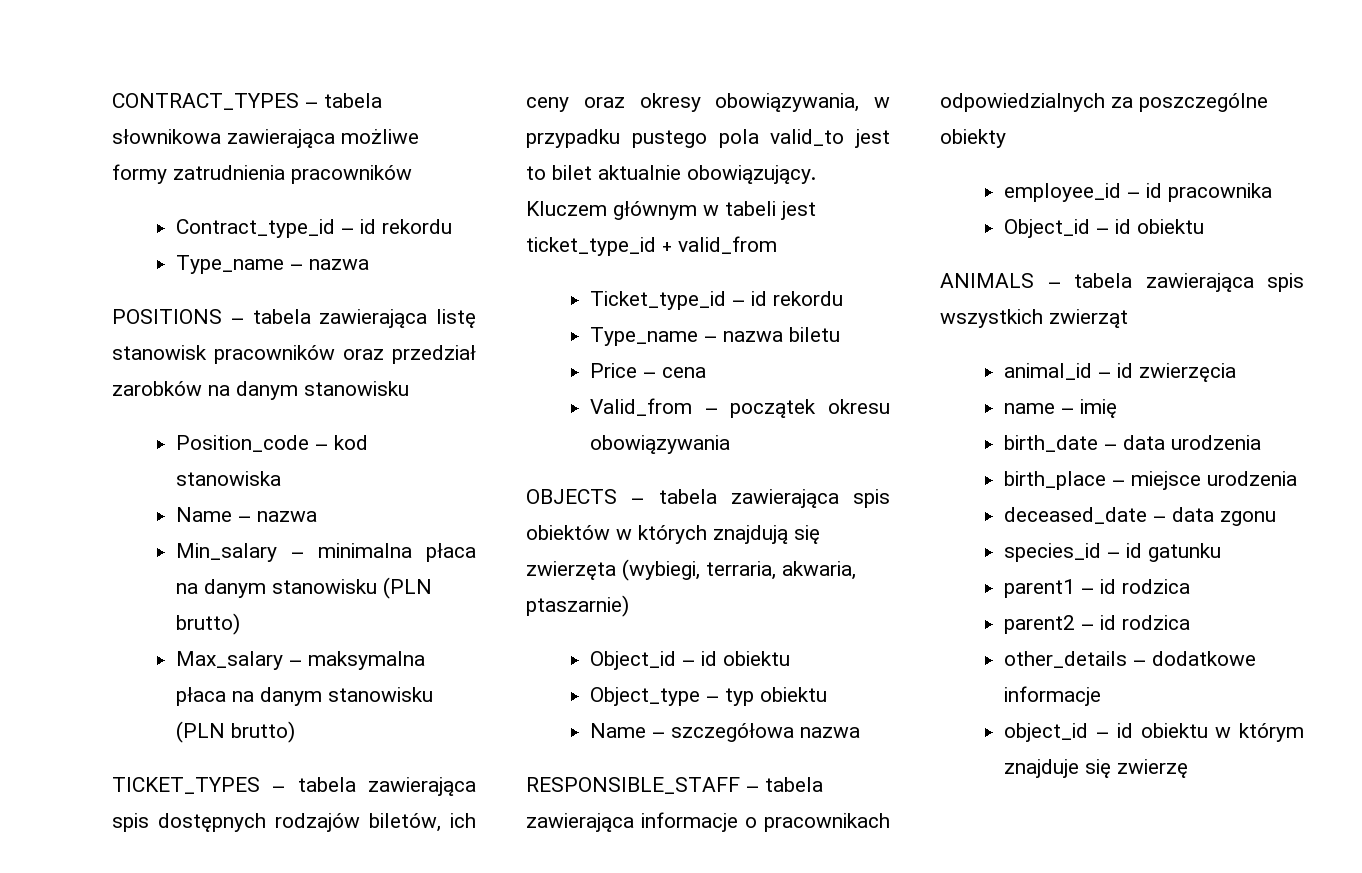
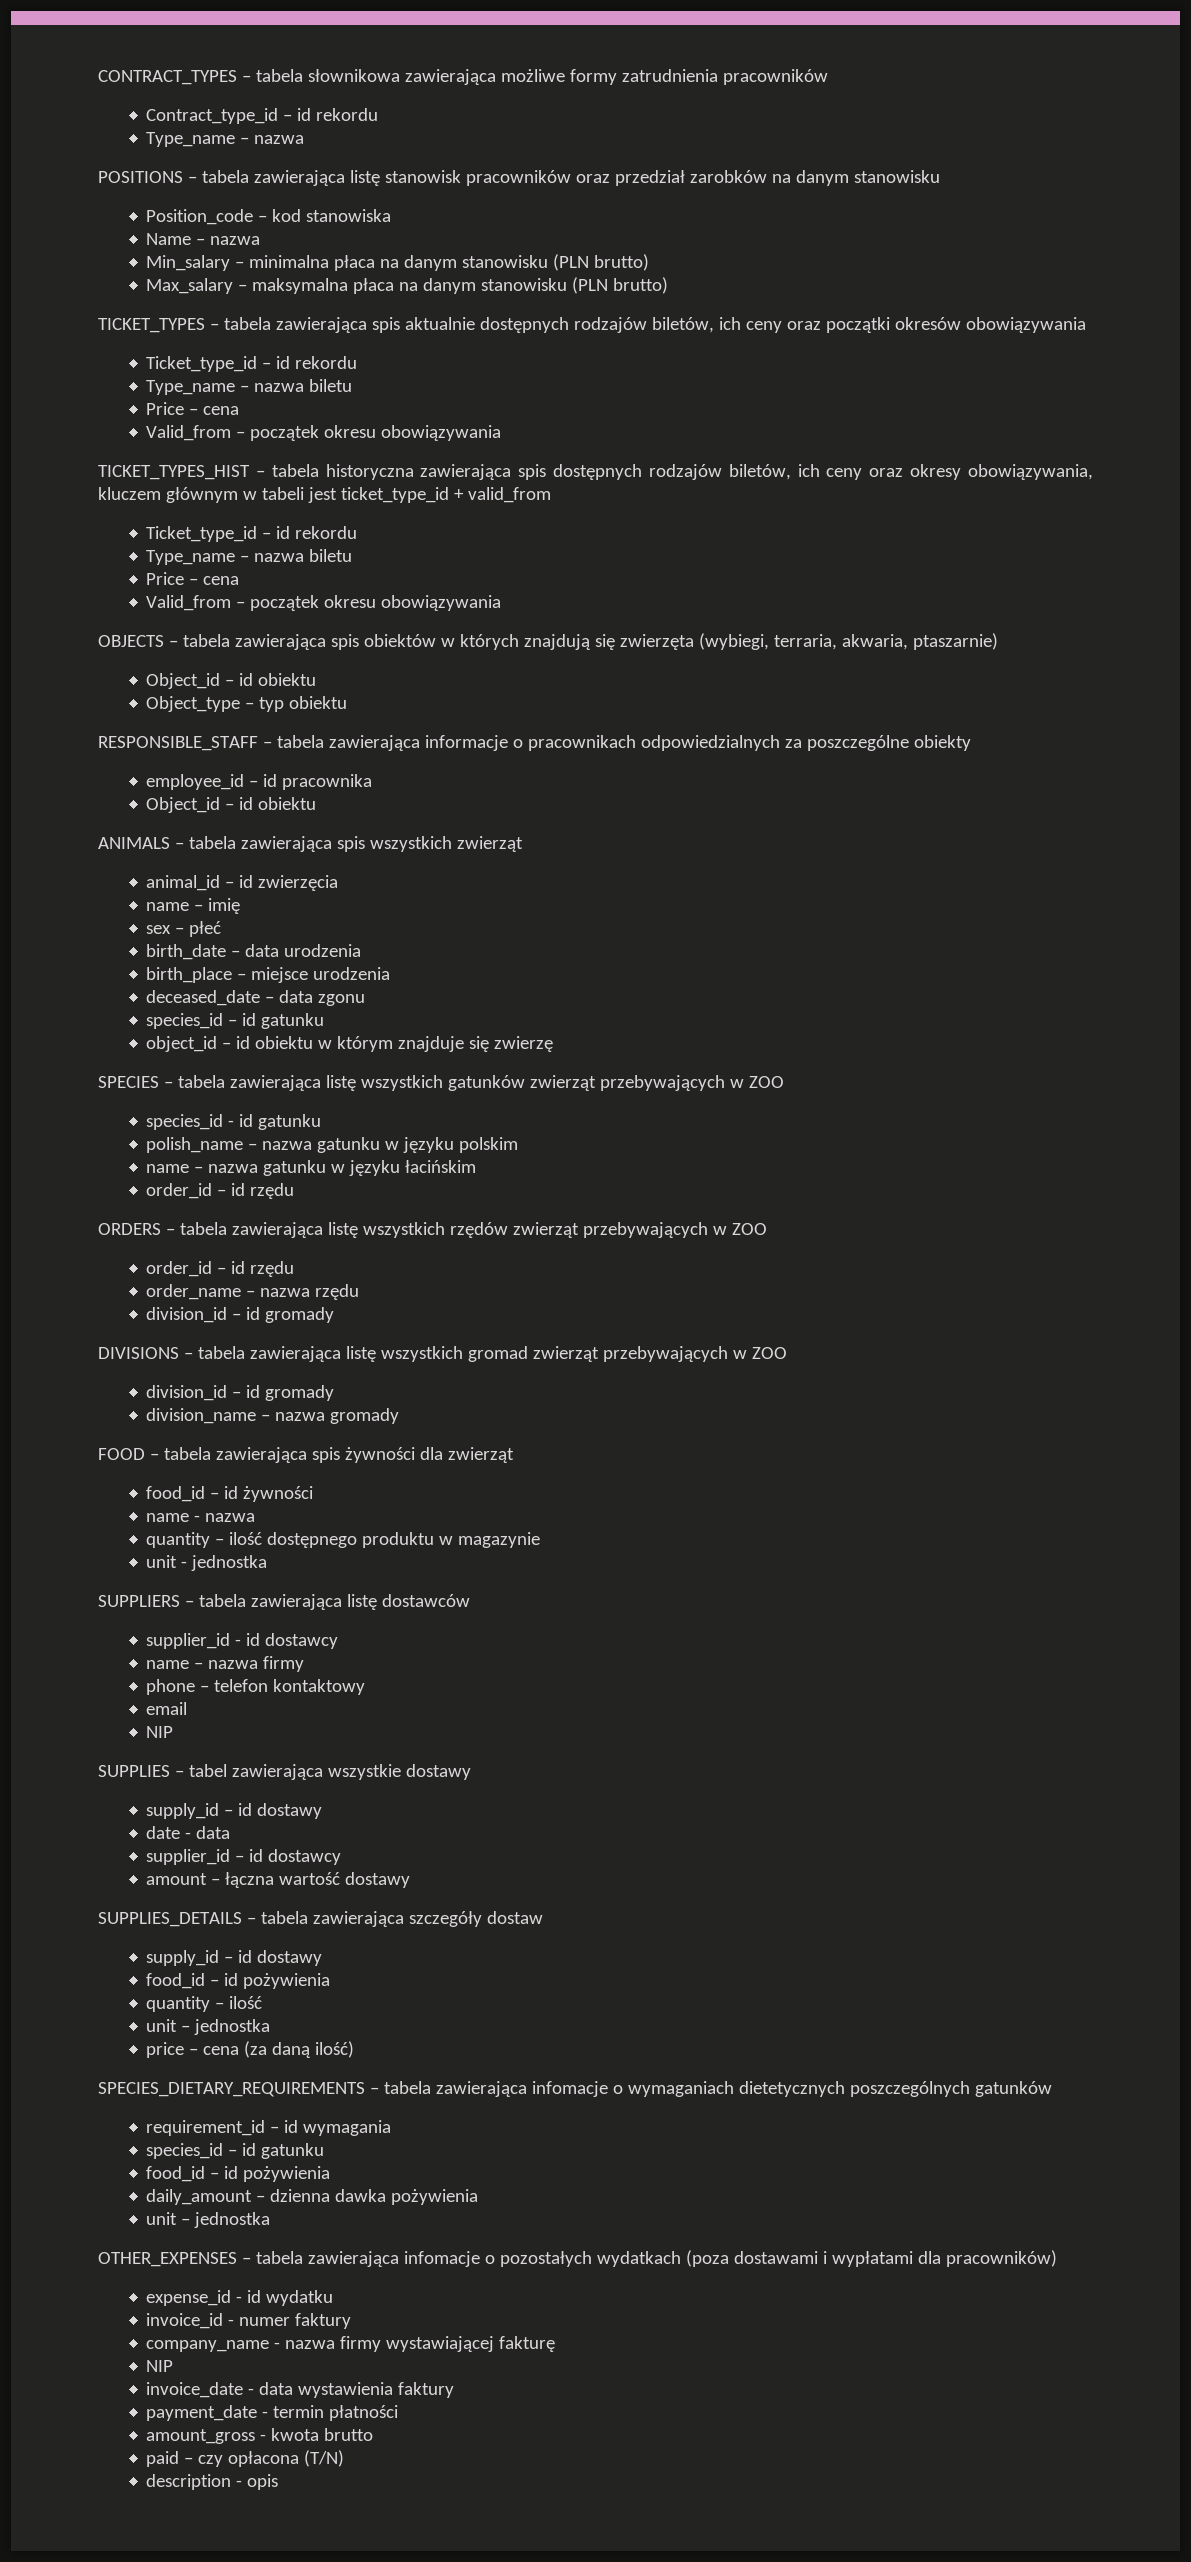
(149, 822) none -> [404,317,1086,333] [146,356,358,372] [146,379,353,395] [146,402,240,415] [146,425,502,441] [98,464,547,480] aktualnie dostępnych rodzajów biletów, ich ceny oraz początki okresów obowiązywania // Ticket_type_id – id rekordu // Type_name – nazwa biletu // Price – cena // Valid_from – początek okresu obowiązywania // TICKET_TYPES_HIST – tabela historyczna zawierająca spis
[874,97,890,108] [526,129,890,148] [526,165,816,184] [526,201,607,216] w przypadku pustego pola valid_to jest to bilet aktualnie obowiązujący. Kluczem -> [98,487,161,500] kluczem
[590,723,861,742] // Name – szczegółowa nazwa -> (348, 702) none
(1118, 408) none -> [146,921,222,937] // sex – płeć
[1004,579,1191,598] [1004,615,1191,634] [1004,651,1257,668] [1004,686,1102,706] // parent1 – id rodzica // parent2 – id rodzica // other_details – dodatkowe informacje -> (325, 1021) none
(1189, 768) none -> [98,1075,784,1091] [146,1114,322,1130] [146,1137,519,1153] [146,1160,477,1176] [146,1183,295,1199] [98,1222,767,1238] [146,1261,295,1277] [146,1284,360,1300] [146,1307,335,1323] [98,1346,787,1362] [146,1385,335,1401] [146,1408,400,1424] [98,1447,514,1463] [146,1486,314,1502] [146,1513,256,1522] [146,1532,541,1548] [146,1555,268,1571] [98,1594,470,1610] [146,1633,339,1649] [146,1656,305,1672] [146,1679,366,1695] [146,1702,188,1715] [146,1726,174,1738] [98,1764,471,1780] [146,1803,323,1819] [146,1826,231,1839] [146,1849,342,1865] [146,1872,411,1888] [98,1911,543,1927] [146,1950,323,1966] [146,1973,331,1989] [146,1996,263,2012] [146,2019,271,2035] [146,2041,355,2058] [98,2081,1052,2097] [146,2120,392,2136] [146,2143,325,2159] [146,2166,331,2182] [146,2189,479,2205] [146,2212,271,2228] [98,2250,1057,2267] [146,2290,334,2306] [146,2313,352,2329] [146,2336,556,2352] [146,2360,174,2372] [146,2382,455,2398] [146,2405,399,2421] [146,2428,374,2444] [146,2450,345,2467] [146,2474,279,2490] // SPECIES – tabela zawierająca listę wszystkich gatunków zwierząt przebywających w ZOO // species_id - id gatunku // polish_name – nazwa gatunku w języku polskim // name – nazwa gatunku w języku łacińskim // order_id – id rzędu // ORDERS – tabela zawierająca listę wszystkich rzędów zwierząt przebywających w ZOO // order_id – id rzędu // order_name – nazwa rzędu // division_id – id gromady // DIVISIONS – tabela zawierająca listę wszystkich gromad zwierząt przebywających w ZOO // division_id – id gromady // division_name – nazwa gromady // FOOD – tabela zawierająca spis żywności dla zwierząt // food_id – id żywności // name - nazwa // quantity – ilość dostępnego produktu w magazynie // unit - jednostka // SUPPLIERS – tabela zawierająca listę dostawców // supplier_id - id dostawcy // name – nazwa firmy // phone – telefon kontaktowy // email // NIP // SUPPLIES – tabel zawierająca wszystkie dostawy // supply_id – id dostawy // date - data // supplier_id – id dostawcy // amount – łączna wartość dostawy // SUPPLIES_DETAILS – tabela zawierająca szczegóły dostaw // supply_id – id dostawy // food_id – id pożywienia // quantity – ilość // unit – jednostka // price – cena (za daną ilość) // SPECIES_DIETARY_REQUIREMENTS – tabela zawierająca infomacje o wymaganiach dietetycznych poszczególnych gatunków // requirement_id – id wymagania // species_id – id gatunku // food_id – id pożywienia // daily_amount – dzienna dawka pożywienia // unit – jednostka // OTHER_EXPENSES – tabela zawierająca infomacje o pozostałych wydatkach (poza dostawami i wypłatami dla pracowników) // expense_id - id wydatku // invoice_id - numer faktury // company_name - nazwa firmy wystawiającej fakturę // NIP // invoice_date - data wystawienia faktury // payment_date - termin płatności // amount_gross - kwota brutto // paid – czy opłacona (T/N) // description - opis

